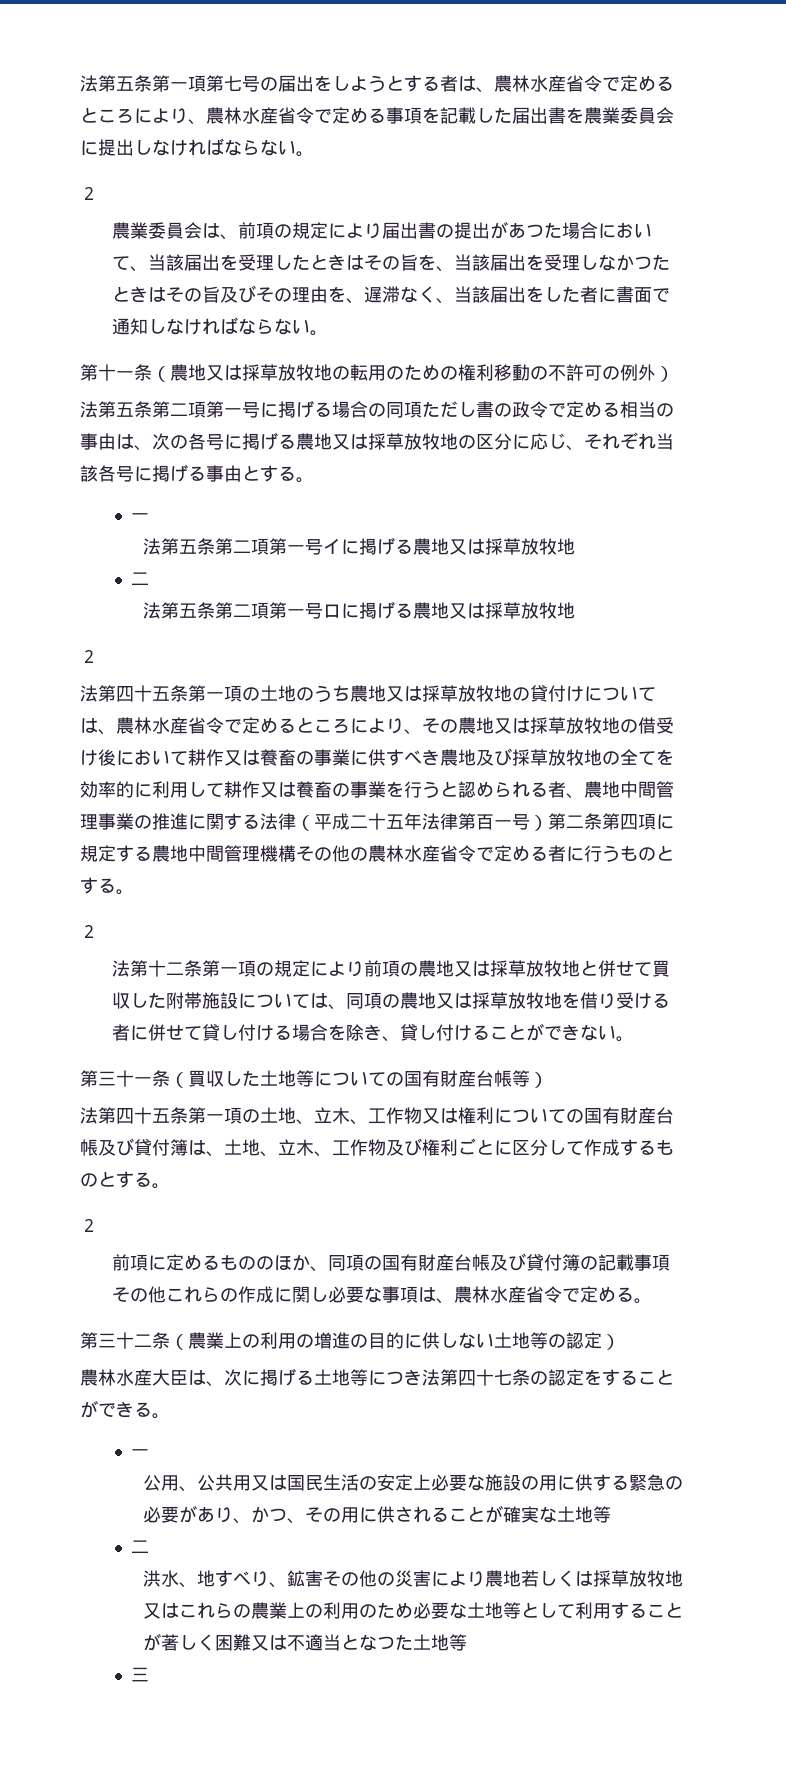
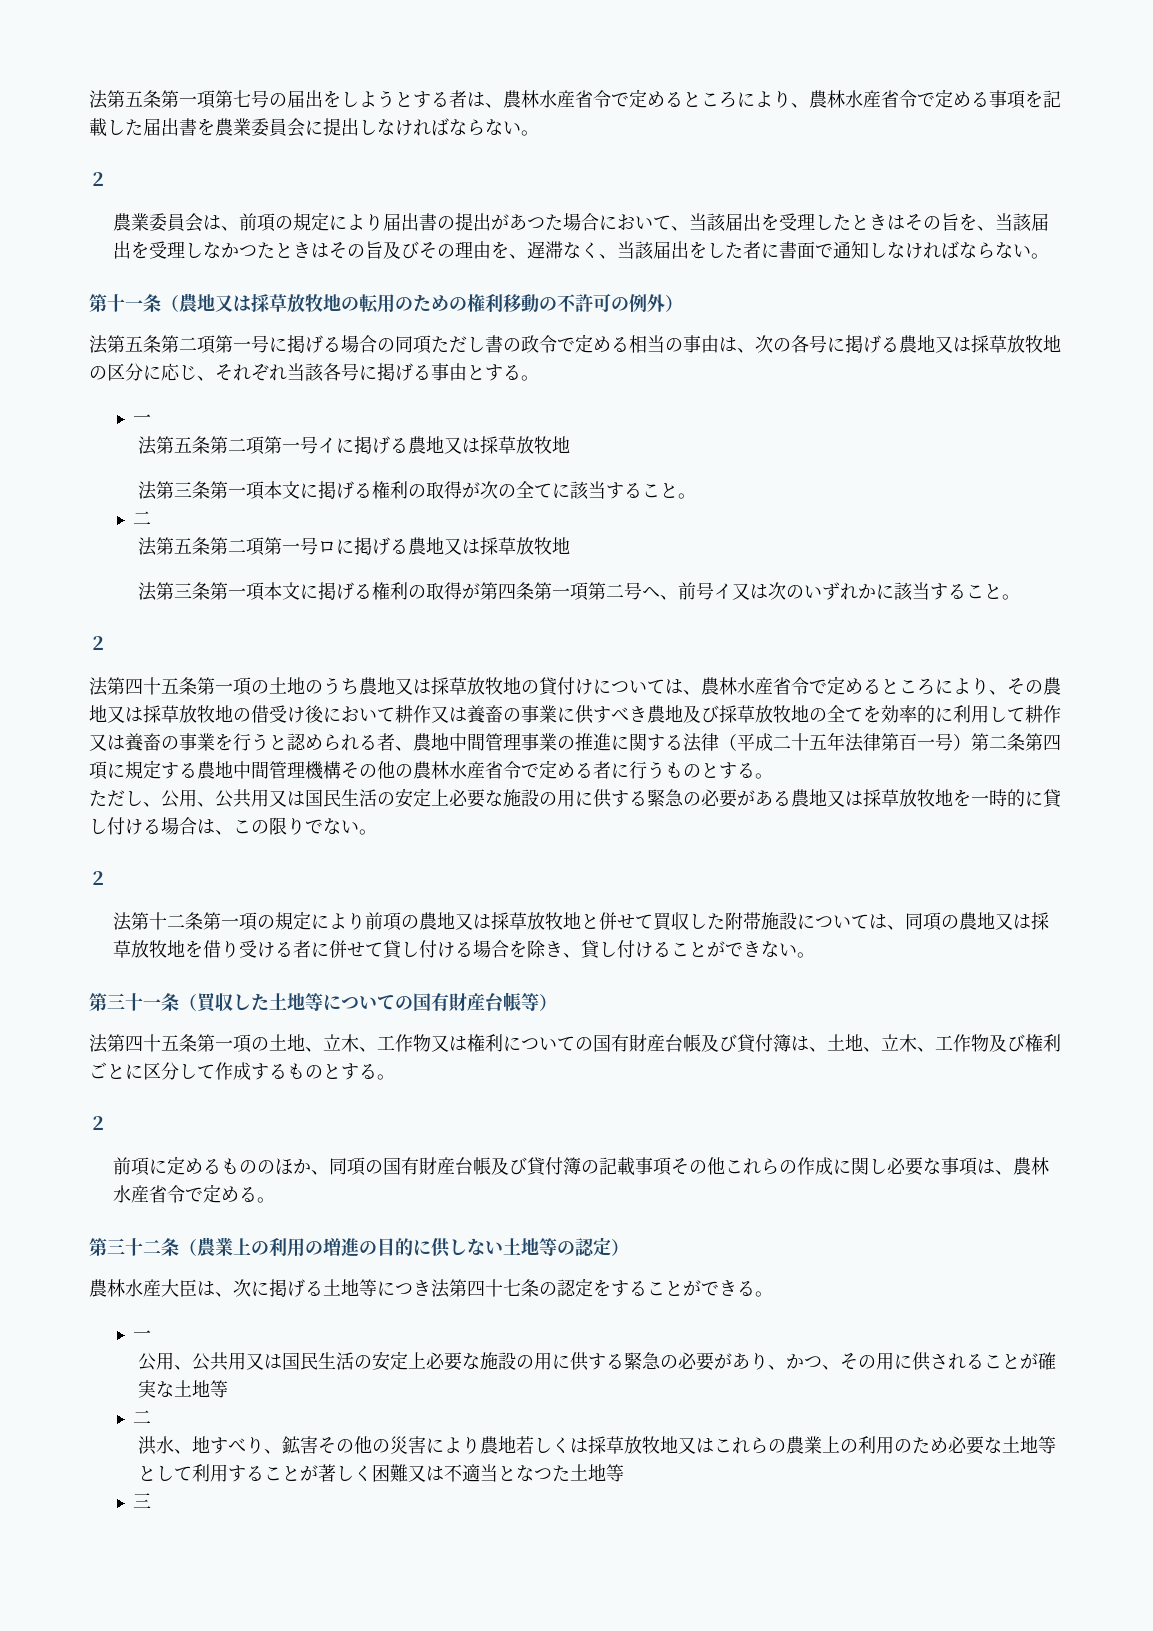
(576, 546) none -> [137,481,696,500] // 法第三条第一項本文に掲げる権利の取得が次の全てに該当すること。
(576, 610) none -> [137,582,1020,601] // 法第三条第一項本文に掲げる権利の取得が第四条第一項第二号ヘ、前号イ又は次のいずれかに該当すること。
(134, 892) none -> [89,788,1062,808] [89,817,377,835] // ただし、公用、公共用又は国民生活の安定上必要な施設の用に供する緊急の必要がある農地又は採草放牧地を一時的に貸し付ける場合は、この限りでない。

